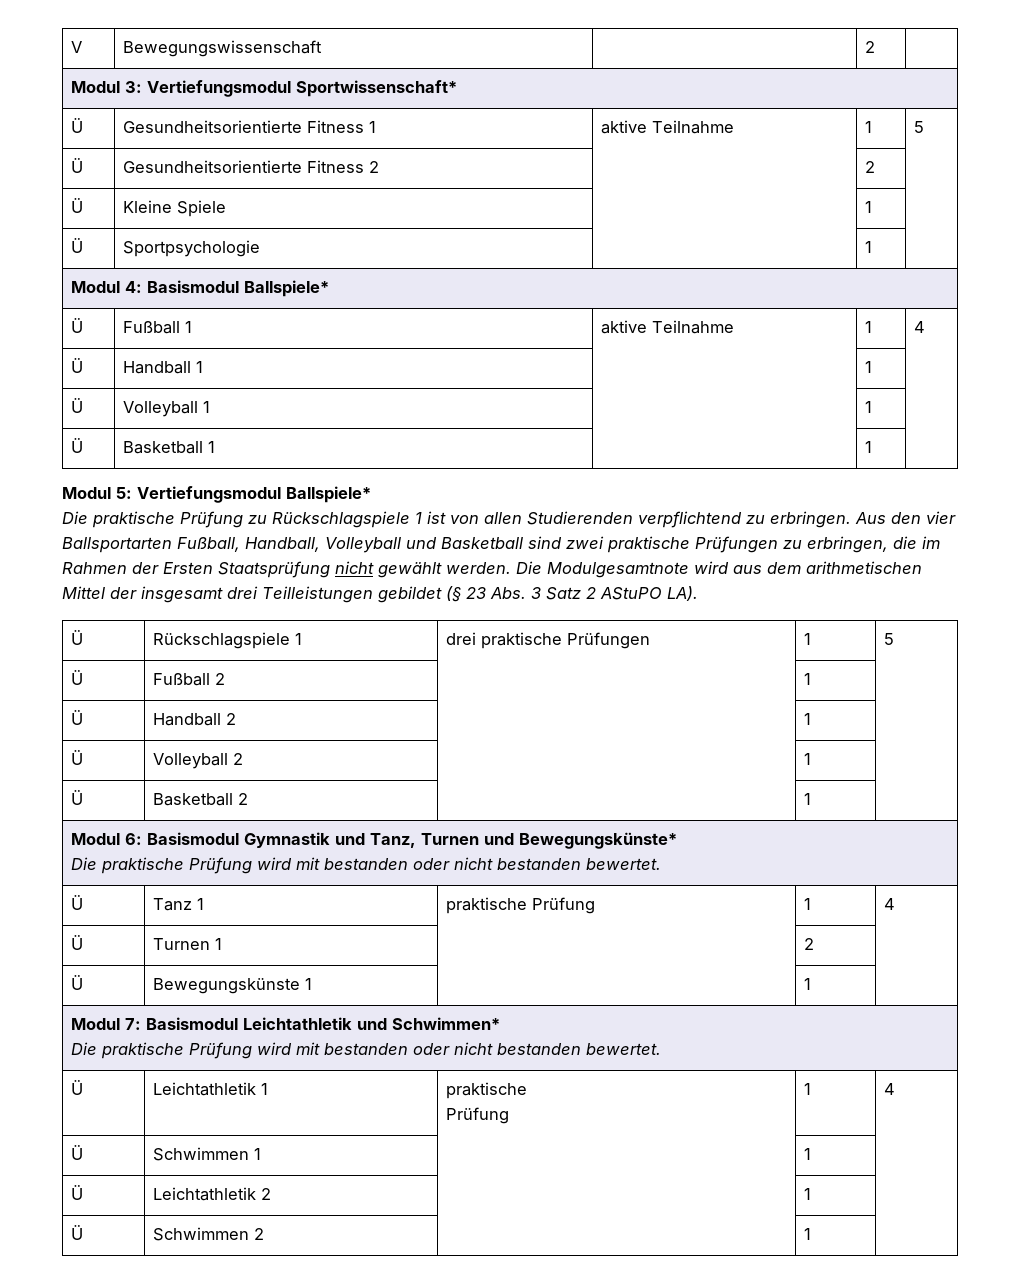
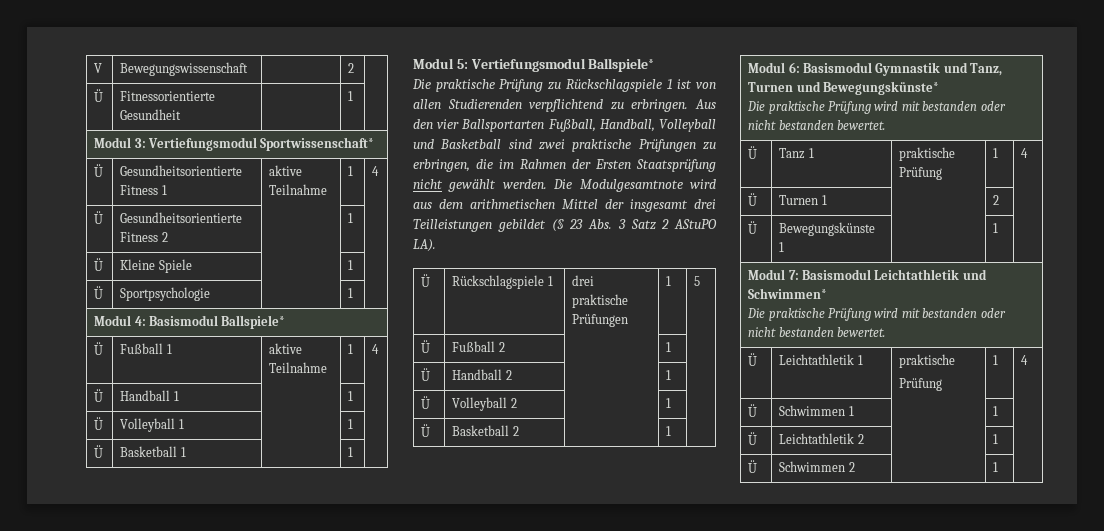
(875, 47) none -> [94,89,104,102] [120,91,216,101] [120,109,182,120] [348,91,354,101] // Ü | Fitnessorientierte Gesundheit | | 1 |
[913,121,924,133] 5 -> [372,166,380,176] 4
[864,161,875,173] 2 -> [348,213,354,223] 1

